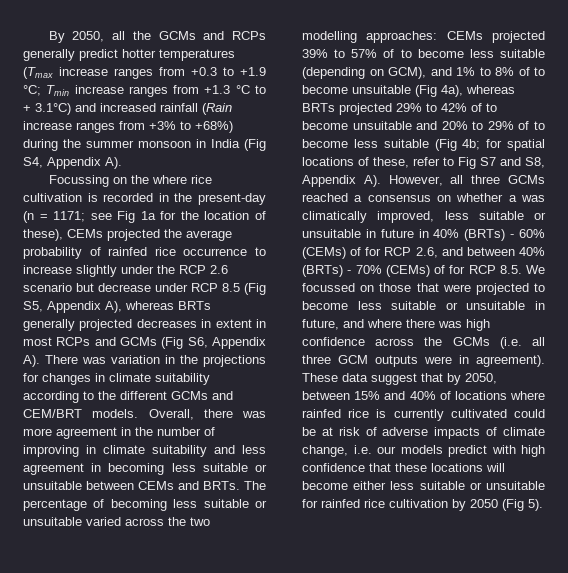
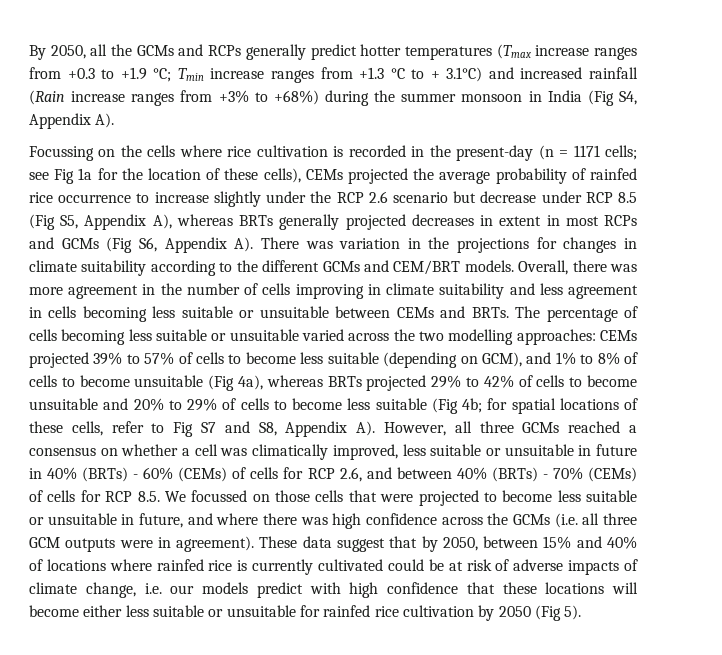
(149, 179) none -> [147,145,176,157] cells
[53,211,86,222] 1171; -> [573,145,638,160] 1171 cells;
[23,229,63,241] these), -> [224,168,301,183] these cells),
(215, 431) none -> [262,283,291,295] cells
(102, 467) none -> [48,306,77,318] cells
(105, 503) none -> [29,329,57,341] cells
(395, 53) none -> [196,352,225,364] cells
(530, 71) none -> [29,375,57,387] cells
(482, 107) none -> [536,375,565,387] cells
(530, 125) none -> [240,398,269,410] cells
[373,157,409,168] these, -> [29,421,103,436] these cells,
(517, 198) none -> [194,444,218,456] cell
(362, 251) none -> [250,467,279,479] cells
(445, 269) none -> [47,490,76,502] cells
(412, 287) none -> [315,490,344,502] cells

